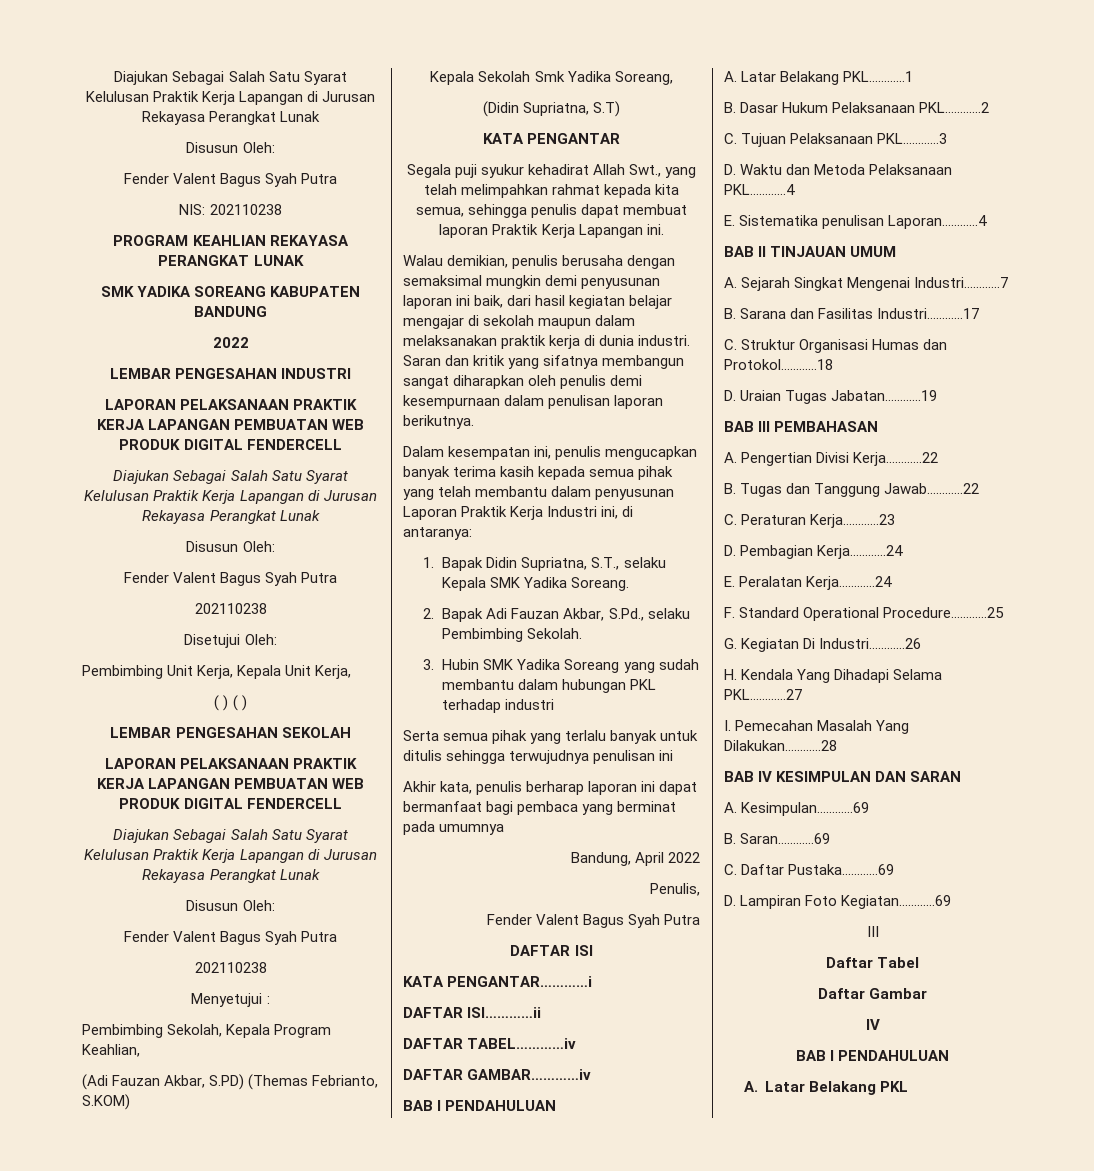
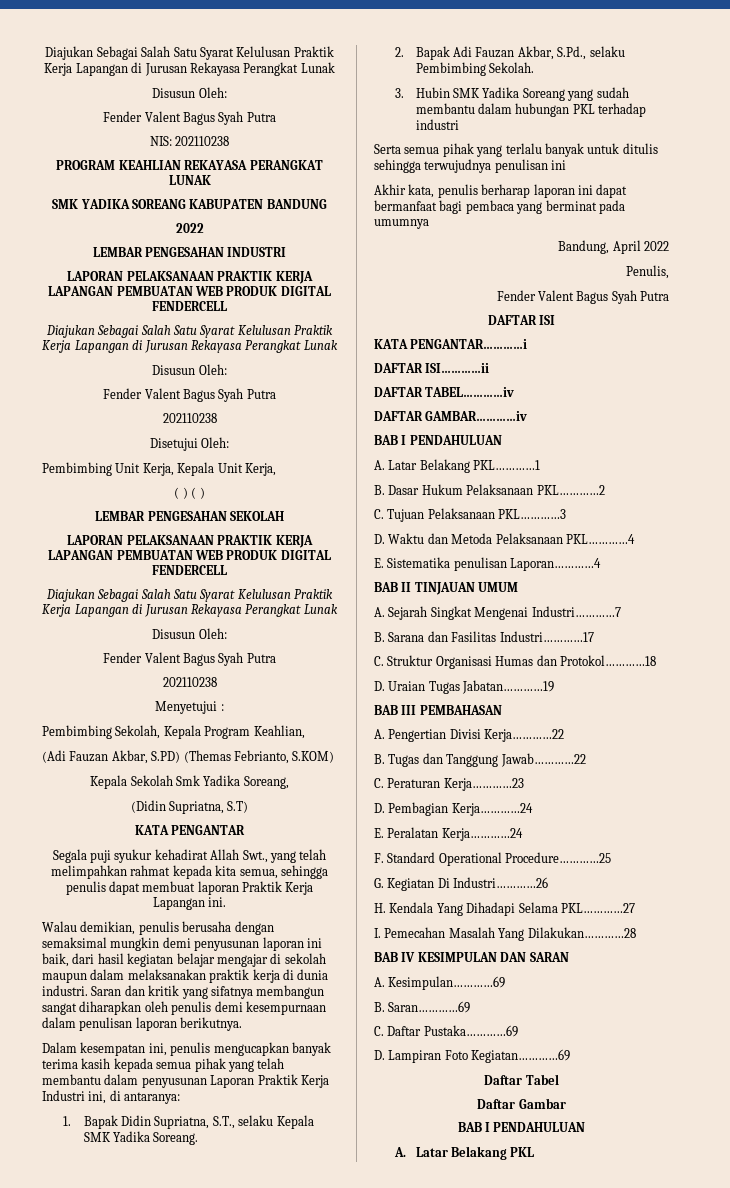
[866,926,879,937] // III -> (571, 1056) none
[865,1019,880,1030] // IV -> (566, 1103) none

